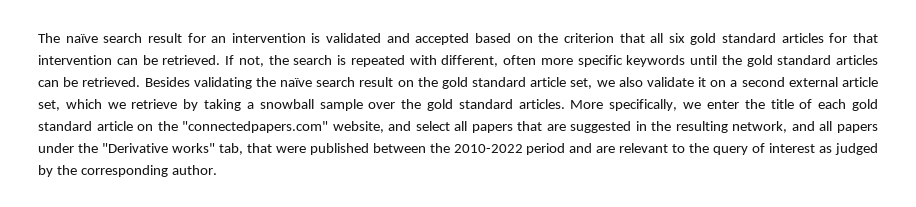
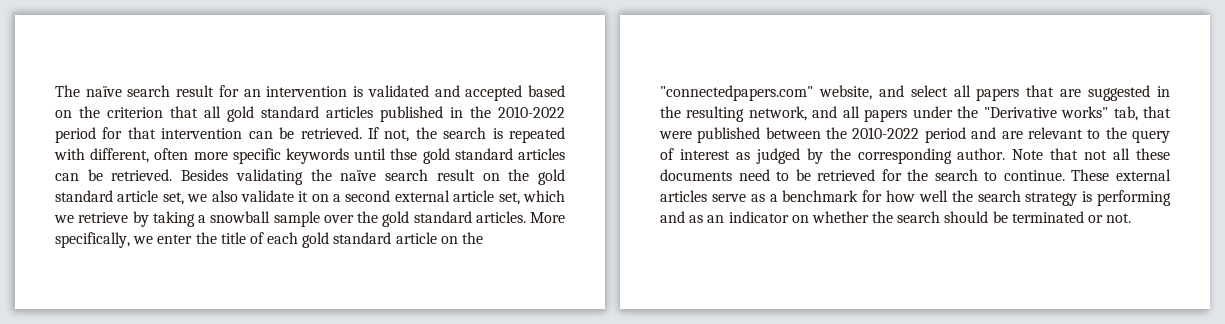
[668,33,824,45] six gold standard articles -> [227,106,565,122] [55,127,96,143] gold standard articles published in the 2010-2022 period
[721,55,742,65] the -> [390,148,418,160] thse
(217, 170) none -> [1012,148,1170,160] [660,169,1171,181] [660,190,1171,206] [660,211,1132,223] Note that not all these documents need to be retrieved for the search to continue. These external articles serve as a benchmark for how well the search strategy is performing and as an indicator on whether the search should be terminated or not.

